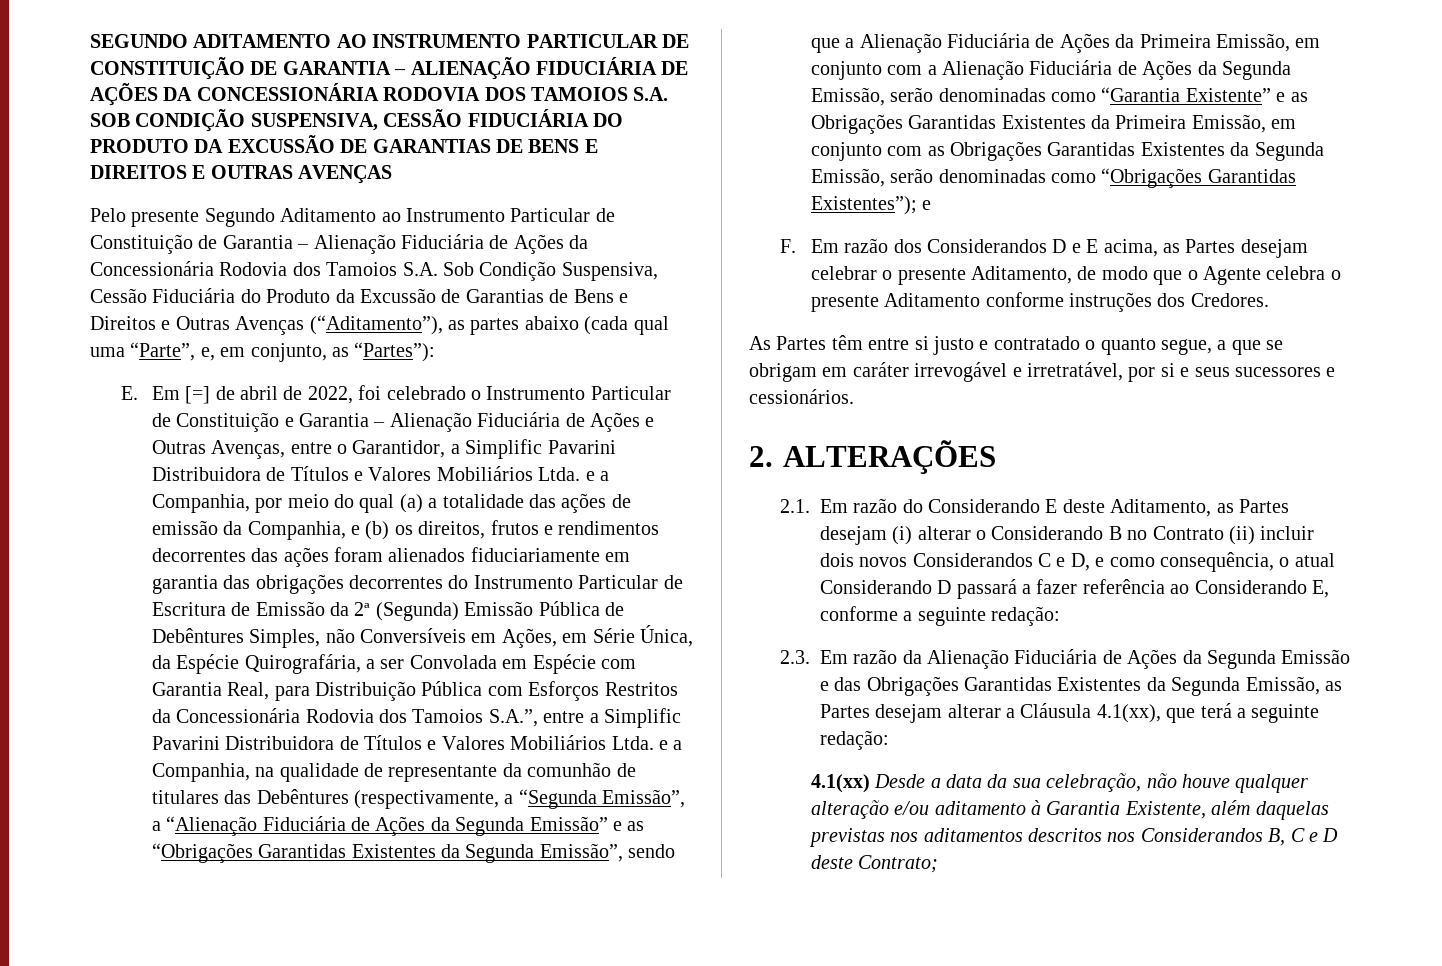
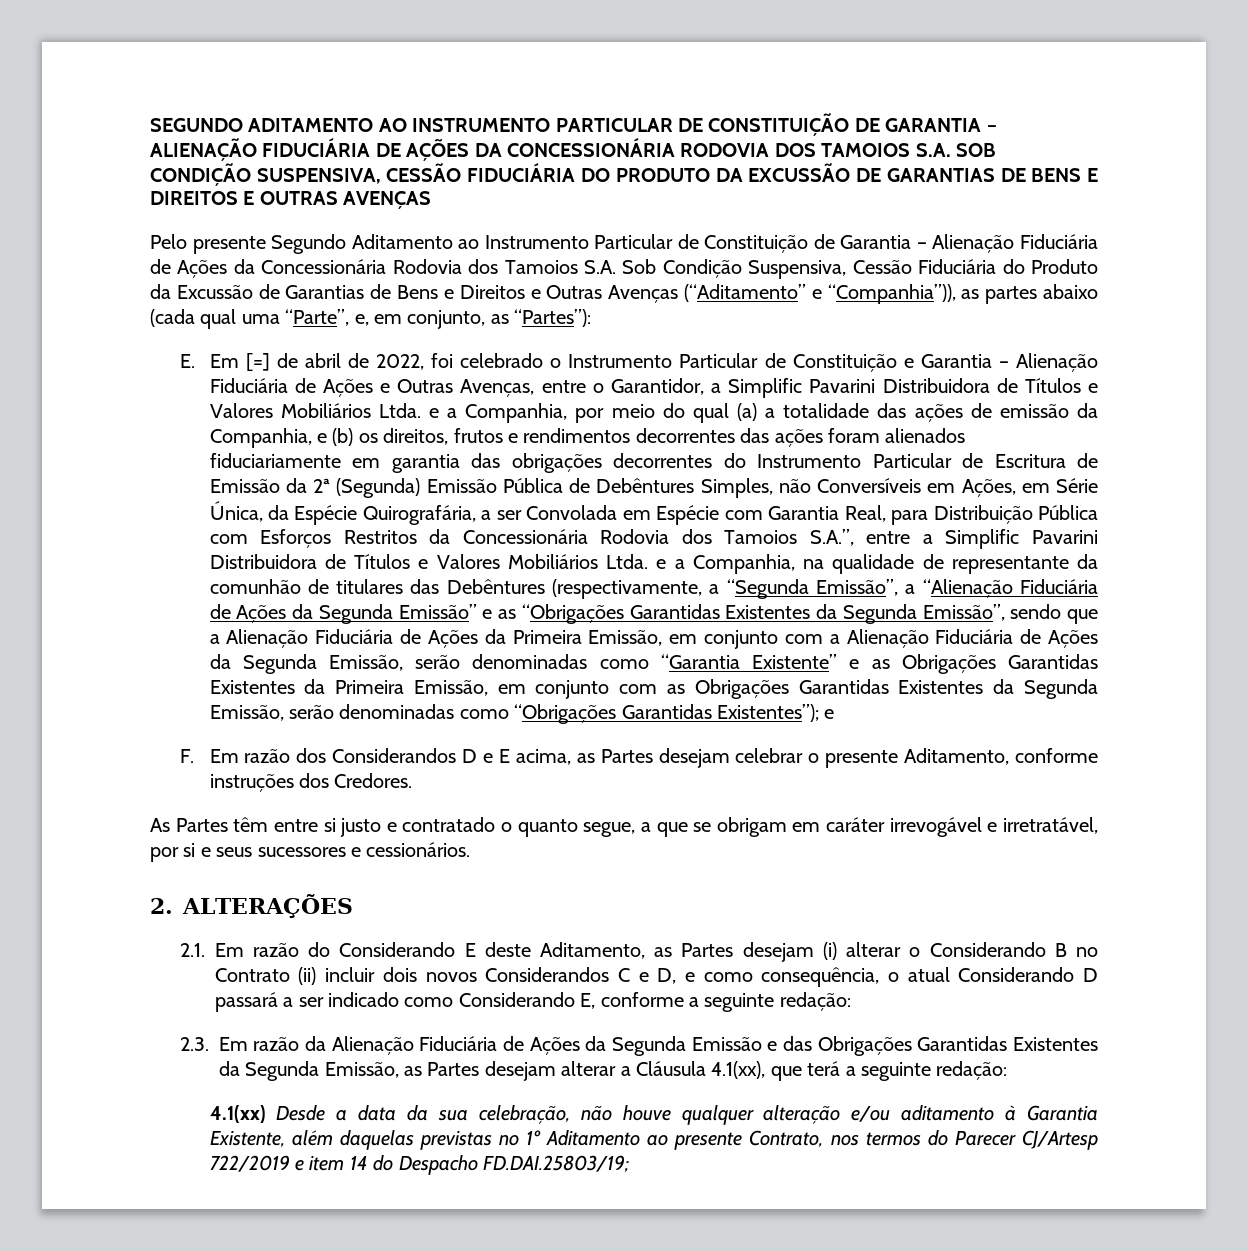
[309,315,443,335] (“Aditamento”), -> [683,284,956,304] (“Aditamento” e “Companhia”)),
[1077,266,1341,285] [810,293,981,312] de modo que o Agente celebra o presente Aditamento -> (1010, 756) none
[1036,579,1190,594] fazer referência ao -> [298,992,454,1007] ser indicado como
[890,828,1339,846] [810,855,939,873] nos aditamentos descritos nos Considerandos B, C e D deste Contrato; -> [498,1130,1099,1150] [209,1155,629,1175] no 1º Aditamento ao presente Contrato, nos termos do Parecer CJ/Artesp 722/2019 e item 14 do Despacho FD.DAI.25803/19;

